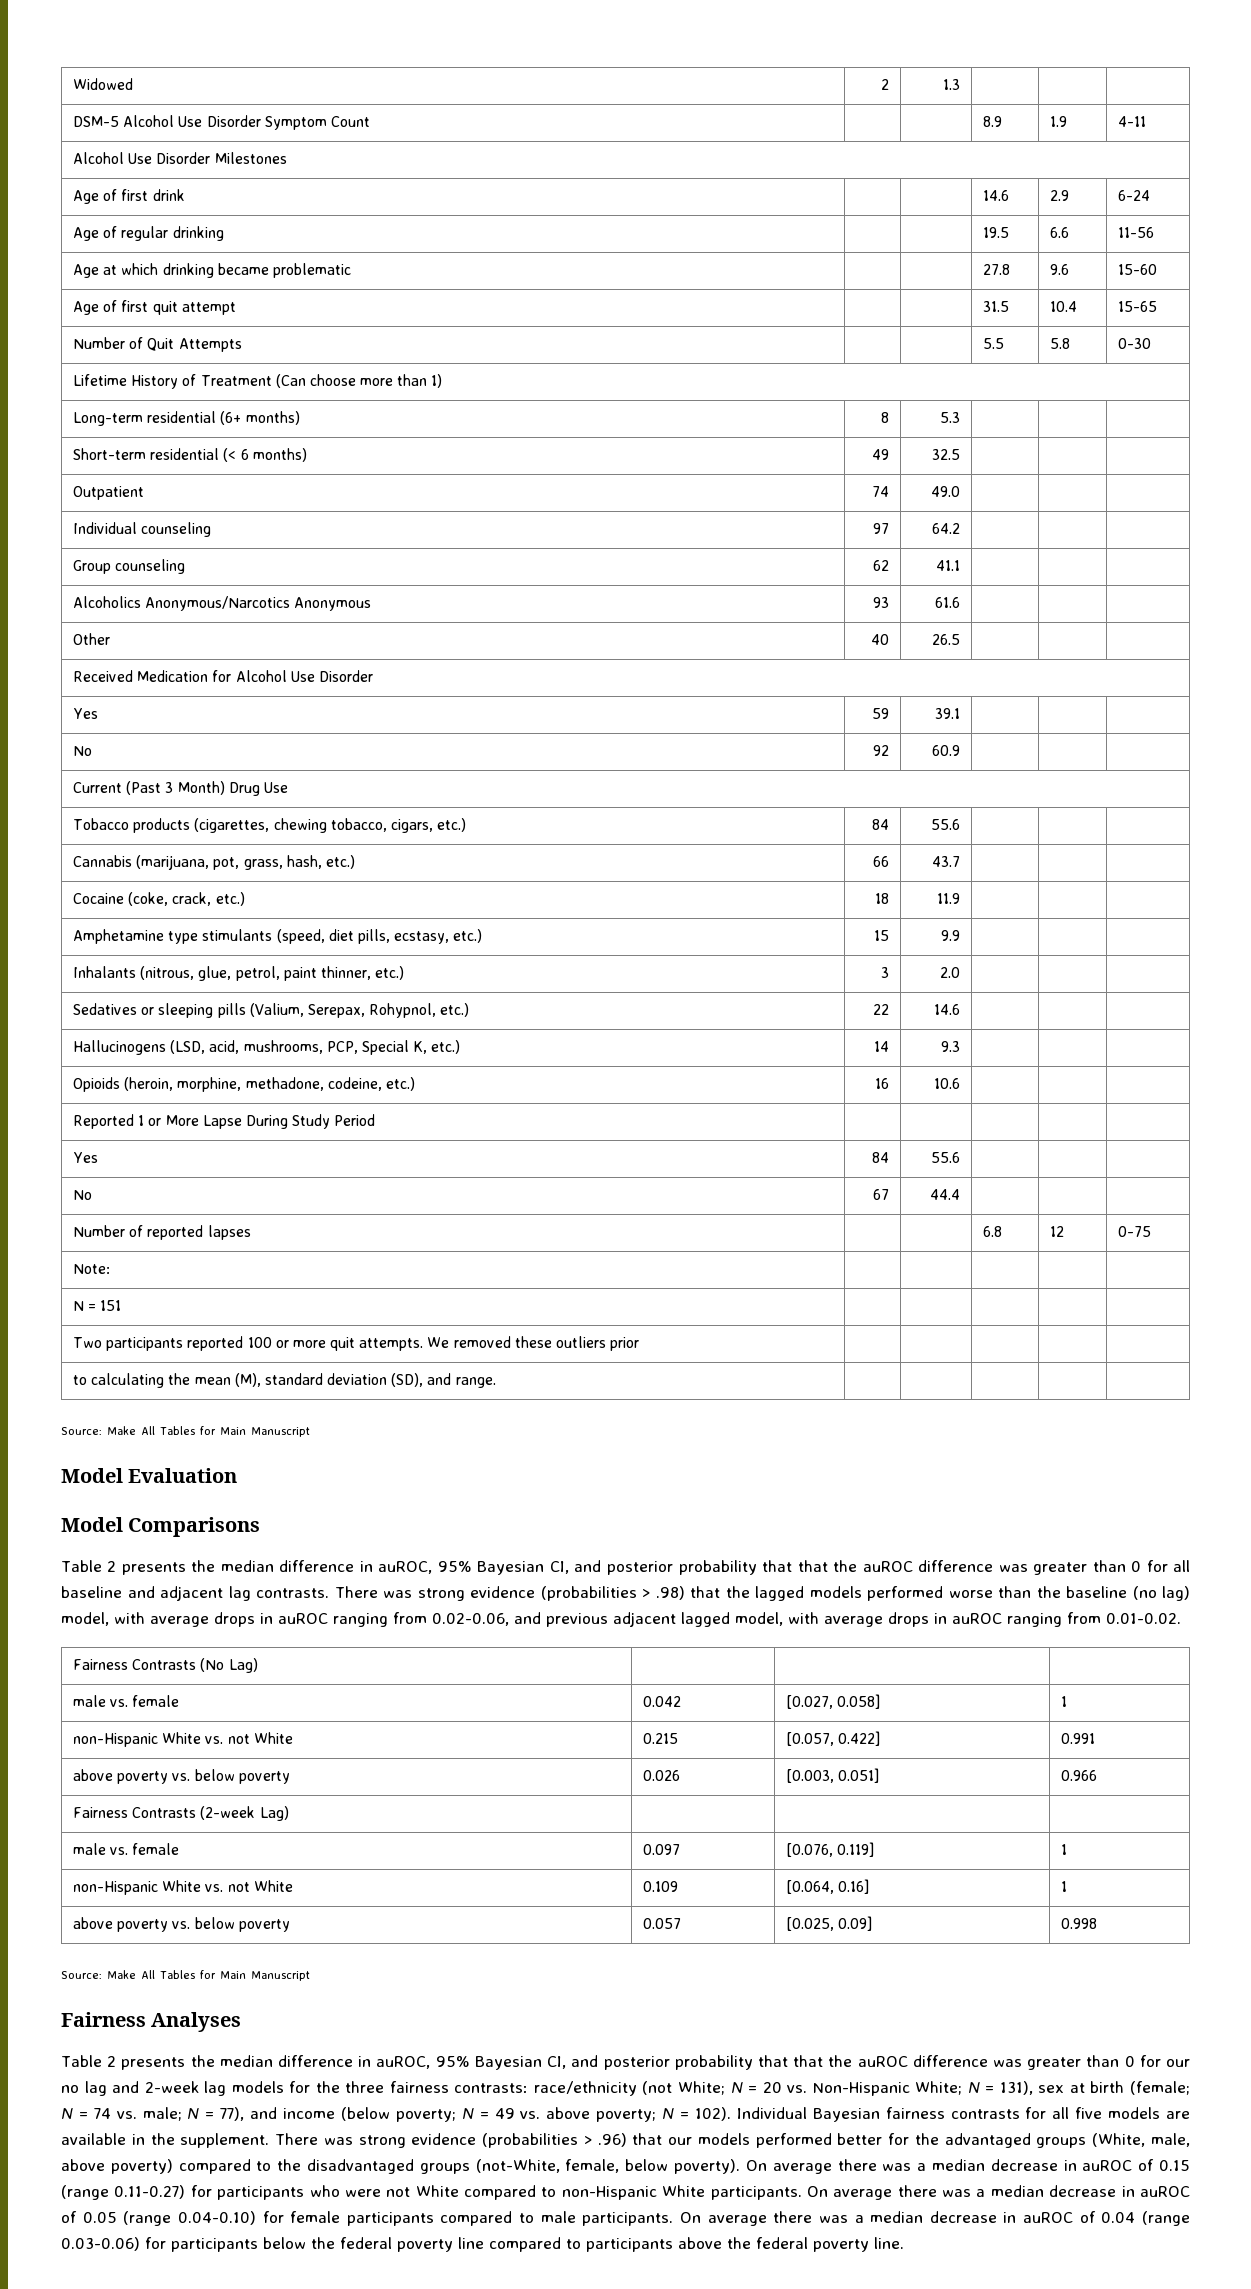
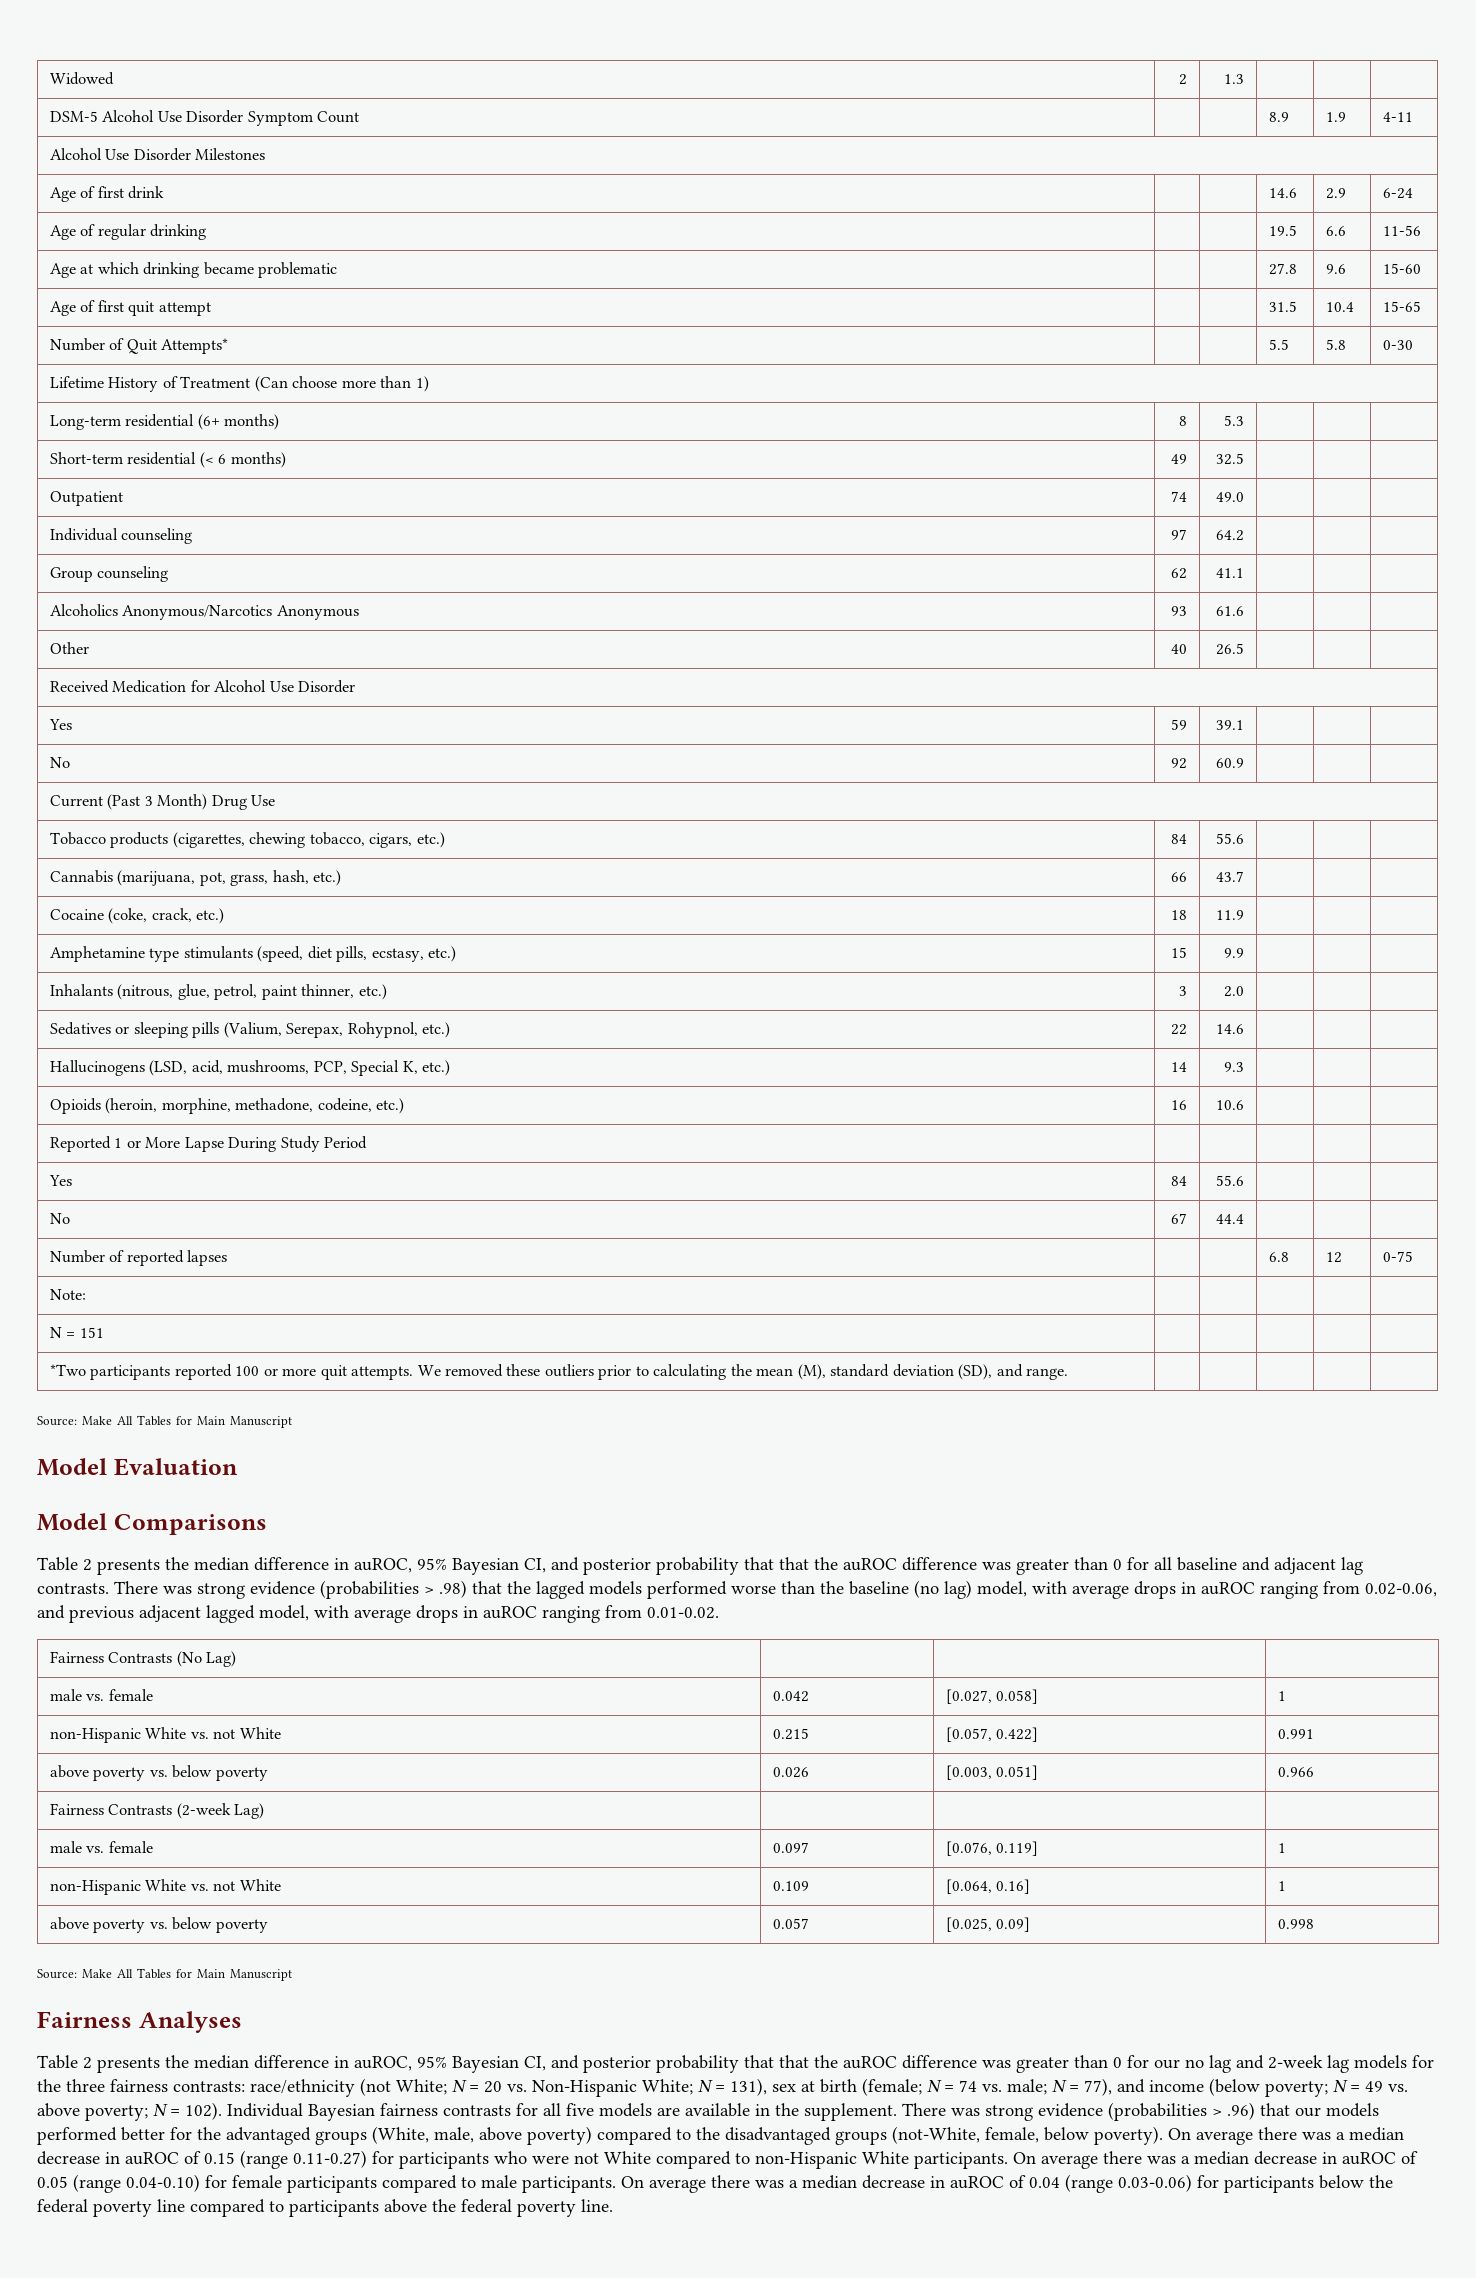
[178,338,242,352] Attempts -> [161,338,229,354] Attempts*
[72,1337,102,1348] Two -> [49,1364,86,1376] *Two
(640, 1344) | | | | | // -> (632, 1372) none

